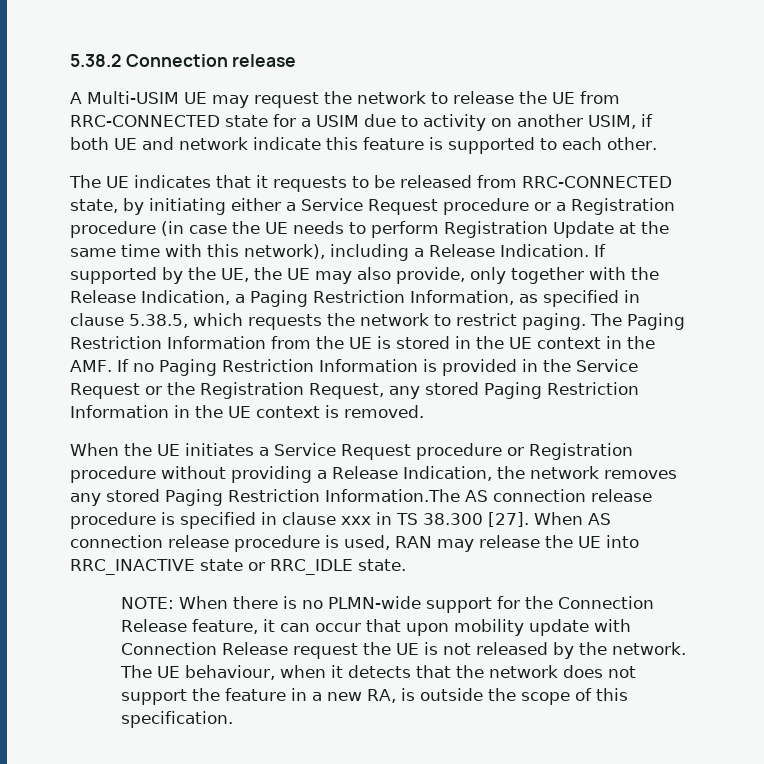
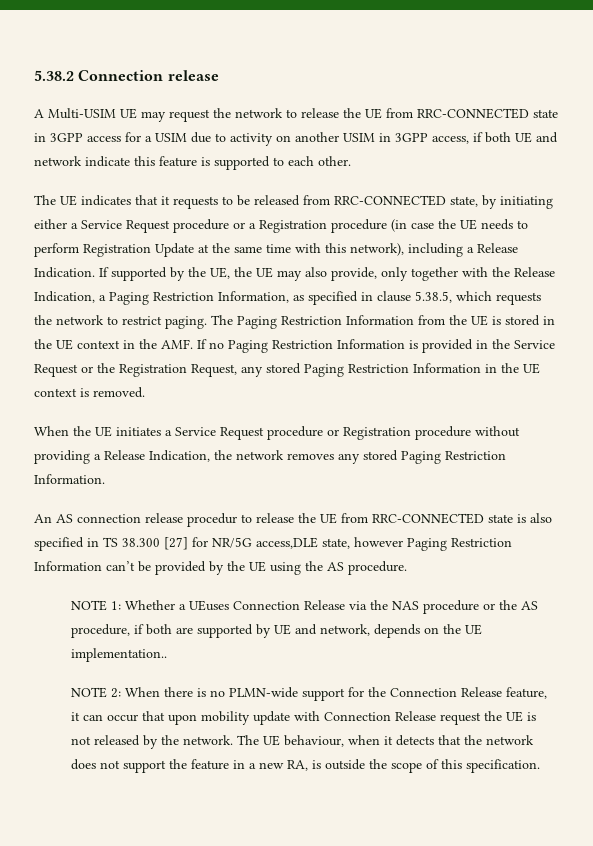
(268, 121) none -> [34,133,121,142] in 3GPP access
[587,115,636,129] USIM, -> [343,133,469,144] USIM in 3GPP access,
[325,489,652,502] [70,512,611,529] [70,535,639,552] [70,559,406,575] [121,597,175,609] Information.The AS connection release procedure is specified in clause xxx in TS 38.300 [27]. When AS connection release procedure is used, RAN may release the UE into RRC_INACTIVE state or RRC_IDLE state. // NOTE: -> [34,474,105,484] [34,513,552,527] [34,537,512,551] [34,561,407,575] [71,600,539,614] [71,624,483,638] [71,648,168,662] [71,687,122,698] Information. // An AS connection release procedur to release the UE from RRC-CONNECTED state is also specified in TS 38.300 [27] for NR/5G access,DLE state, however Paging Restriction Information can’t be provided by the UE using the AS procedure. // NOTE 1: Whether a UEuses Connection Release via the NAS procedure or the AS procedure, if both are supported by UE and network, depends on the UE implementation.. // NOTE 2:

